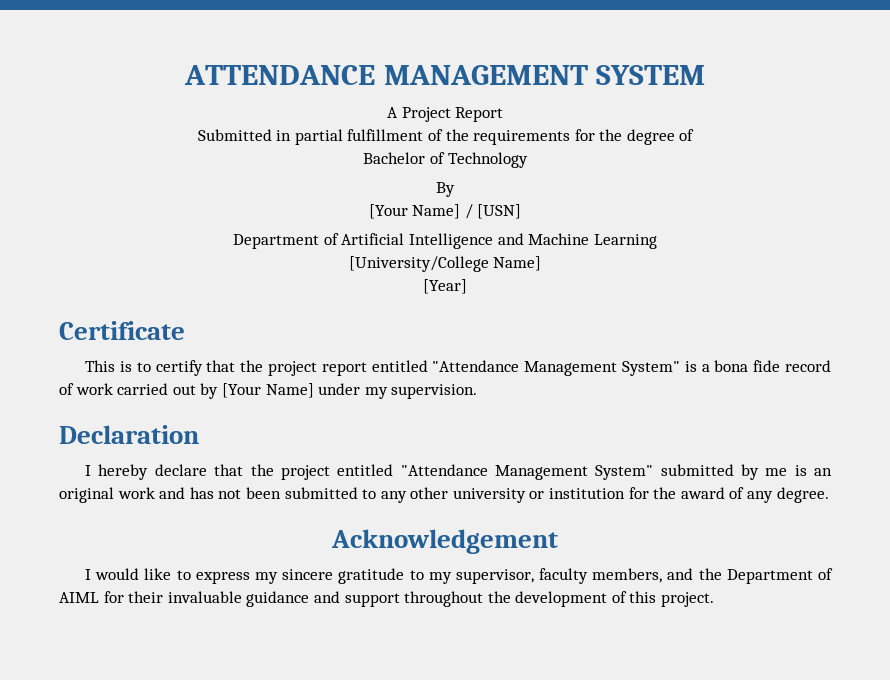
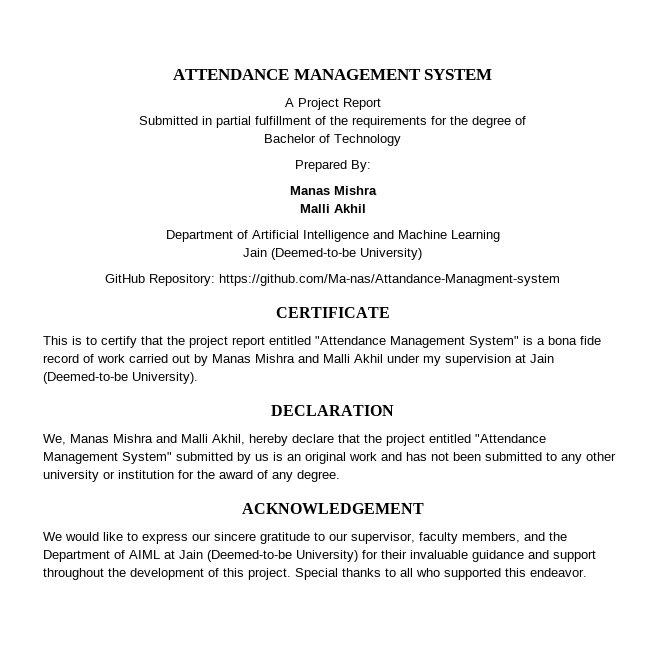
[436,182,455,197] [368,204,522,219] By // [Your Name] / [USN] -> [294,160,371,172] [289,186,377,195] [299,204,366,213] Prepared By: // Manas Mishra // Malli Akhil
[348,256,542,272] [423,279,467,294] [59,321,185,340] [University/College Name] // [Year] // Certificate -> [243,248,422,260] [105,274,560,286] [275,307,390,318] Jain (Deemed-to-be University) // GitHub Repository: https://github.com/Ma-nas/Attandance-Managment-system // CERTIFICATE
[221,383,478,399] [59,425,199,444] [85,465,92,476] [Your Name] under my supervision. // Declaration // I -> [212,354,554,366] [43,372,198,384] [271,405,394,416] [43,434,245,445] Manas Mishra and Malli Akhil under my supervision at Jain (Deemed-to-be University). // DECLARATION // We, Manas Mishra and Malli Akhil,
[765,468,788,476] me -> [255,454,269,461] us
[331,529,558,554] [85,569,92,580] Acknowledgement // I -> [241,503,424,514] [43,532,62,541] ACKNOWLEDGEMENT // We
[255,572,279,584] my -> [192,533,211,541] our
[428,572,452,584] my -> [329,533,348,541] our
(99, 597) none -> [164,550,358,562] at Jain (Deemed-to-be University)
(715, 599) none -> [295,568,587,580] Special thanks to all who supported this endeavor.

